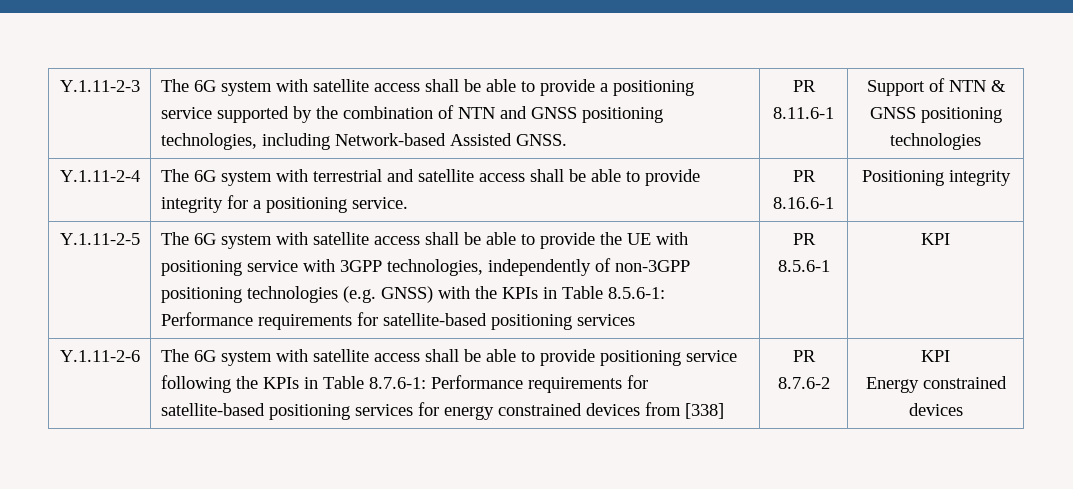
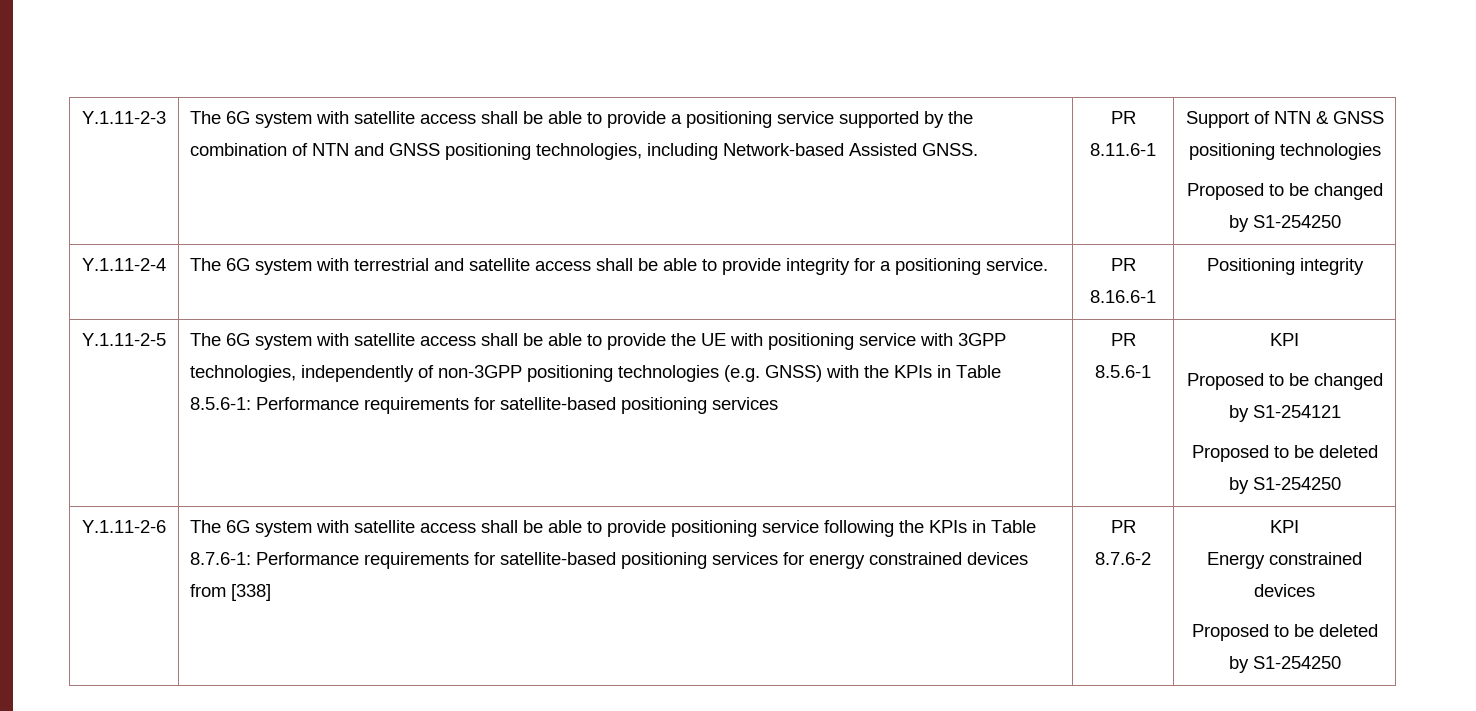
(981, 141) none -> [1186,183,1383,200] [1228,215,1341,232] // Proposed to be changed by S1-254250
(950, 239) none -> [1186,373,1383,390] [1228,405,1341,422] [1191,445,1378,462] [1228,477,1341,494] // Proposed to be changed by S1-254121 // Proposed to be deleted by S1-254250
(963, 409) none -> [1191,624,1378,641] [1228,656,1341,673] // Proposed to be deleted by S1-254250

